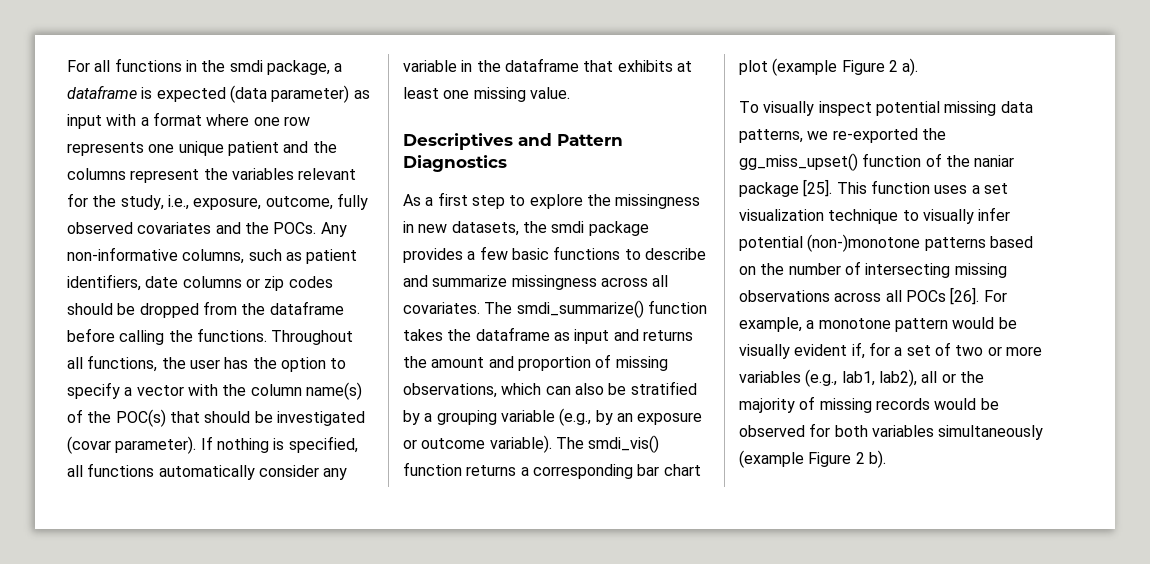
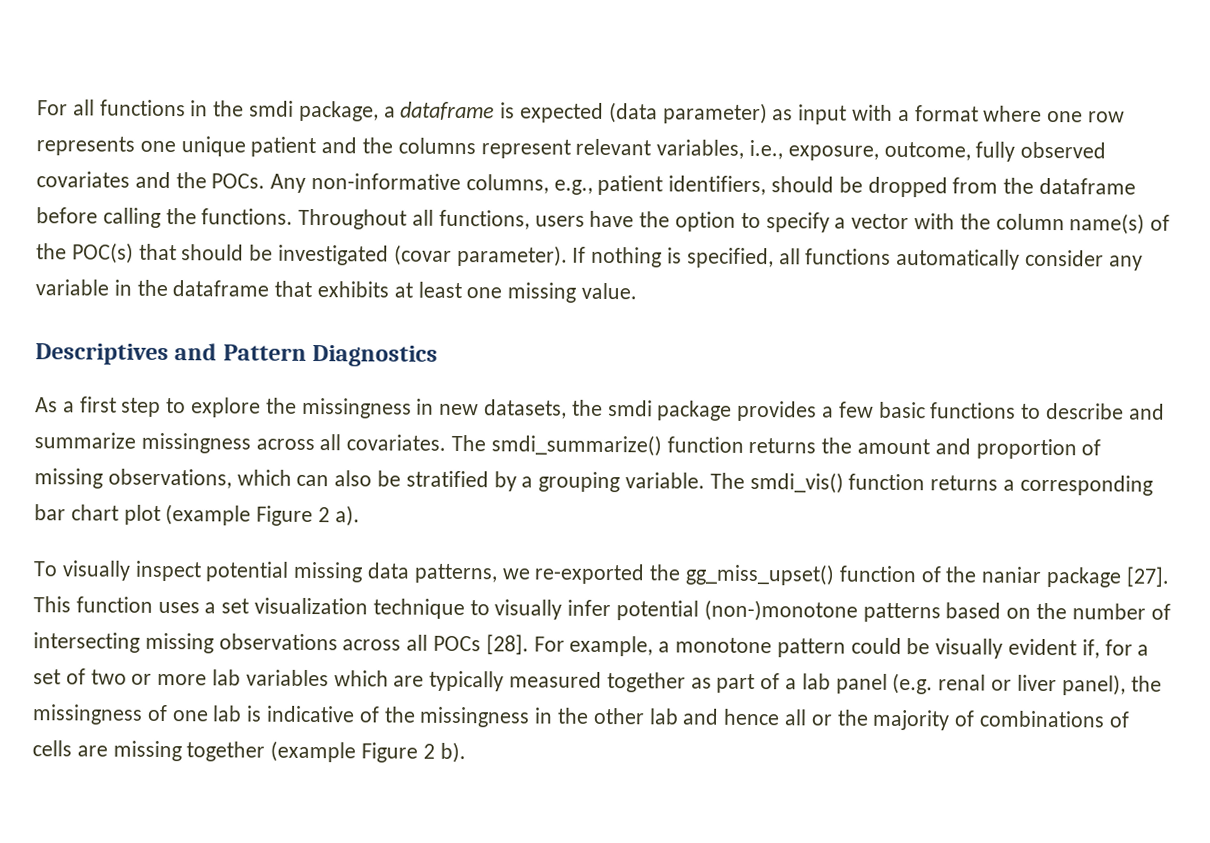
[203,168,357,180] [67,193,164,210] the variables relevant for the study, -> [575,138,745,159] relevant variables,
[248,249,358,264] [67,274,333,291] such as patient identifiers, date columns or zip codes -> [553,174,767,196] e.g., patient identifiers,
[161,357,249,369] the user has -> [534,210,635,228] users have
[403,327,639,344] takes the dataframe as input and -> (744, 444) none
[500,408,703,426] [403,435,552,453] variable (e.g., by an exposure or outcome variable). -> [625,472,706,489] variable.
[803,179,833,197] [25]. -> [1125,566,1170,587] [27].
[950,287,980,305] [26]. -> [485,634,529,655] [28].
[952,317,995,329] would -> [850,637,902,655] could
[739,369,917,387] variables (e.g., lab1, lab2), -> [212,669,1162,696] [32,704,781,728] lab variables which are typically measured together as part of a lab panel (e.g. renal or liver panel), the missingness of one lab is indicative of the missingness in the other lab and hence
[819,398,999,413] [739,423,1044,440] missing records would be observed for both variables simultaneously -> [979,710,1130,728] [32,740,266,762] combinations of cells are missing together

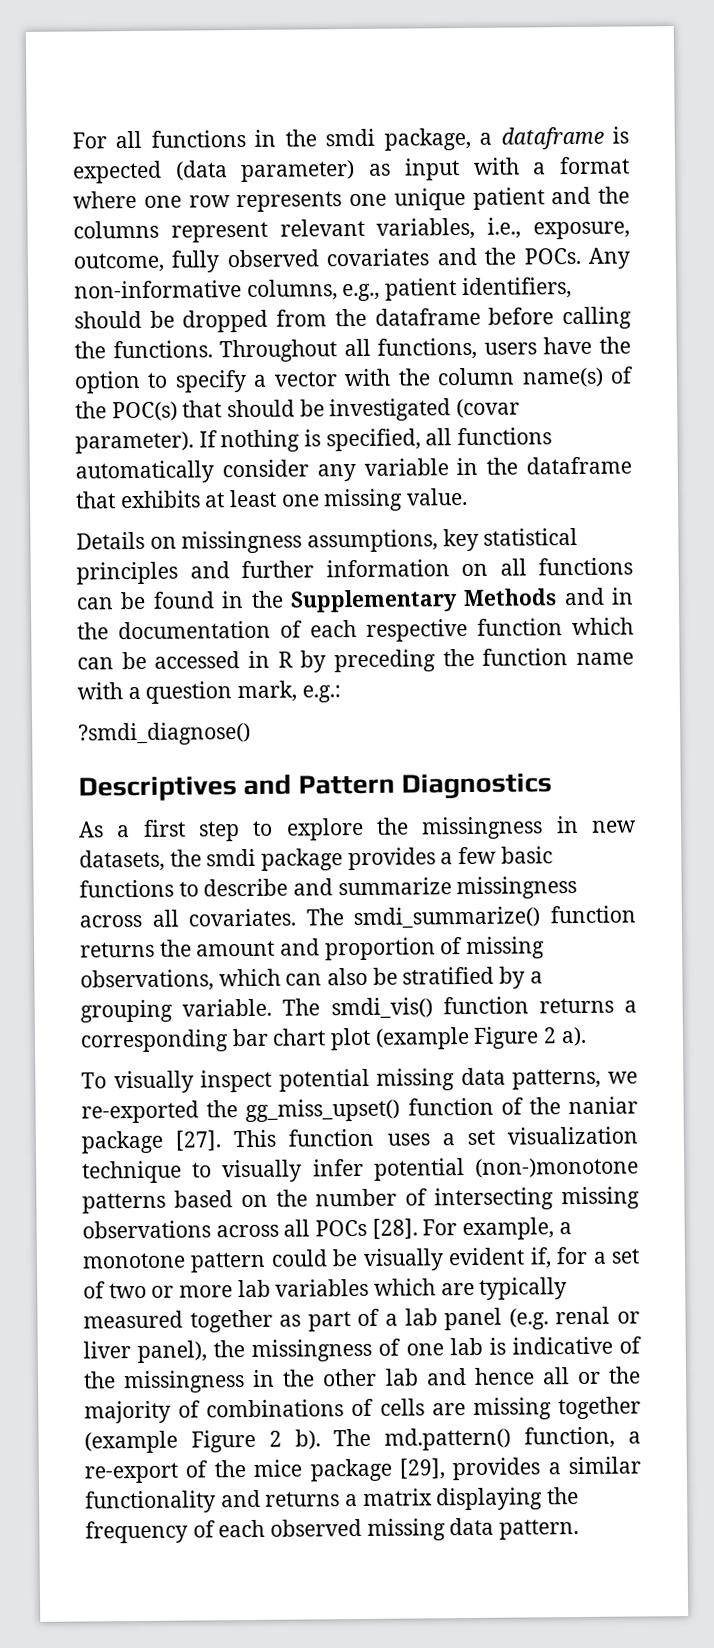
(638, 291) none -> [76,527,579,554] [76,557,633,585] [76,587,634,613] [77,617,634,642] [77,648,634,673] [77,680,341,704] [78,721,251,746] // Details on missingness assumptions, key statistical principles and further information on all functions can be found in the Supplementary Methods and in the documentation of each respective function which can be accessed in R by preceding the function name with a question mark, e.g.: // ?smdi_diagnose()
(466, 752) none -> [333,1426,641,1451] [84,1456,641,1484] [85,1487,580,1514] [85,1517,580,1544] The md.pattern() function, a re-export of the mice package [29], provides a similar functionality and returns a matrix displaying the frequency of each observed missing data pattern.

